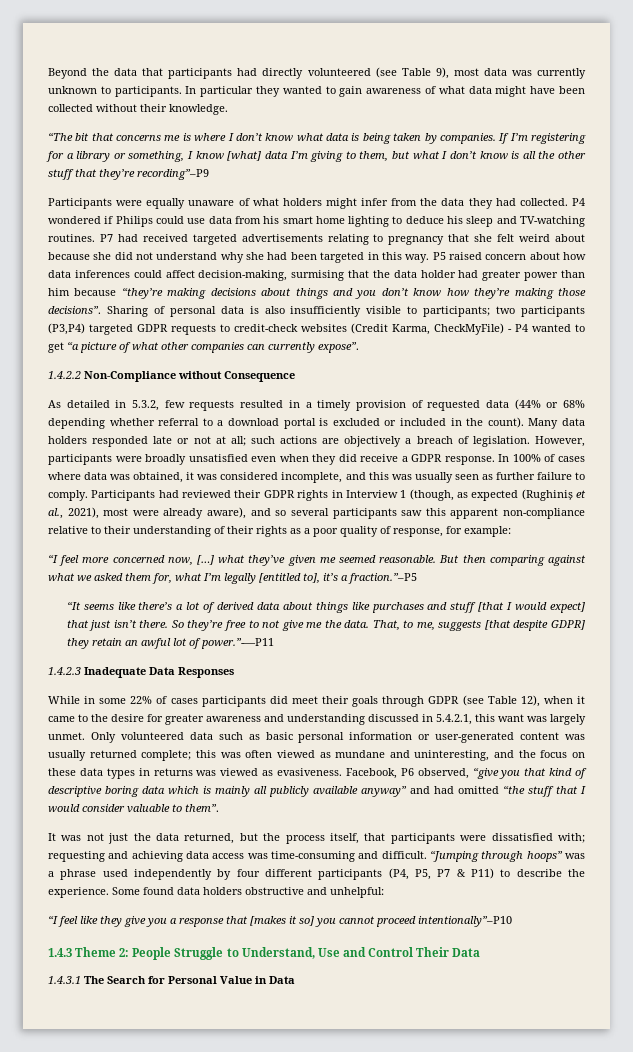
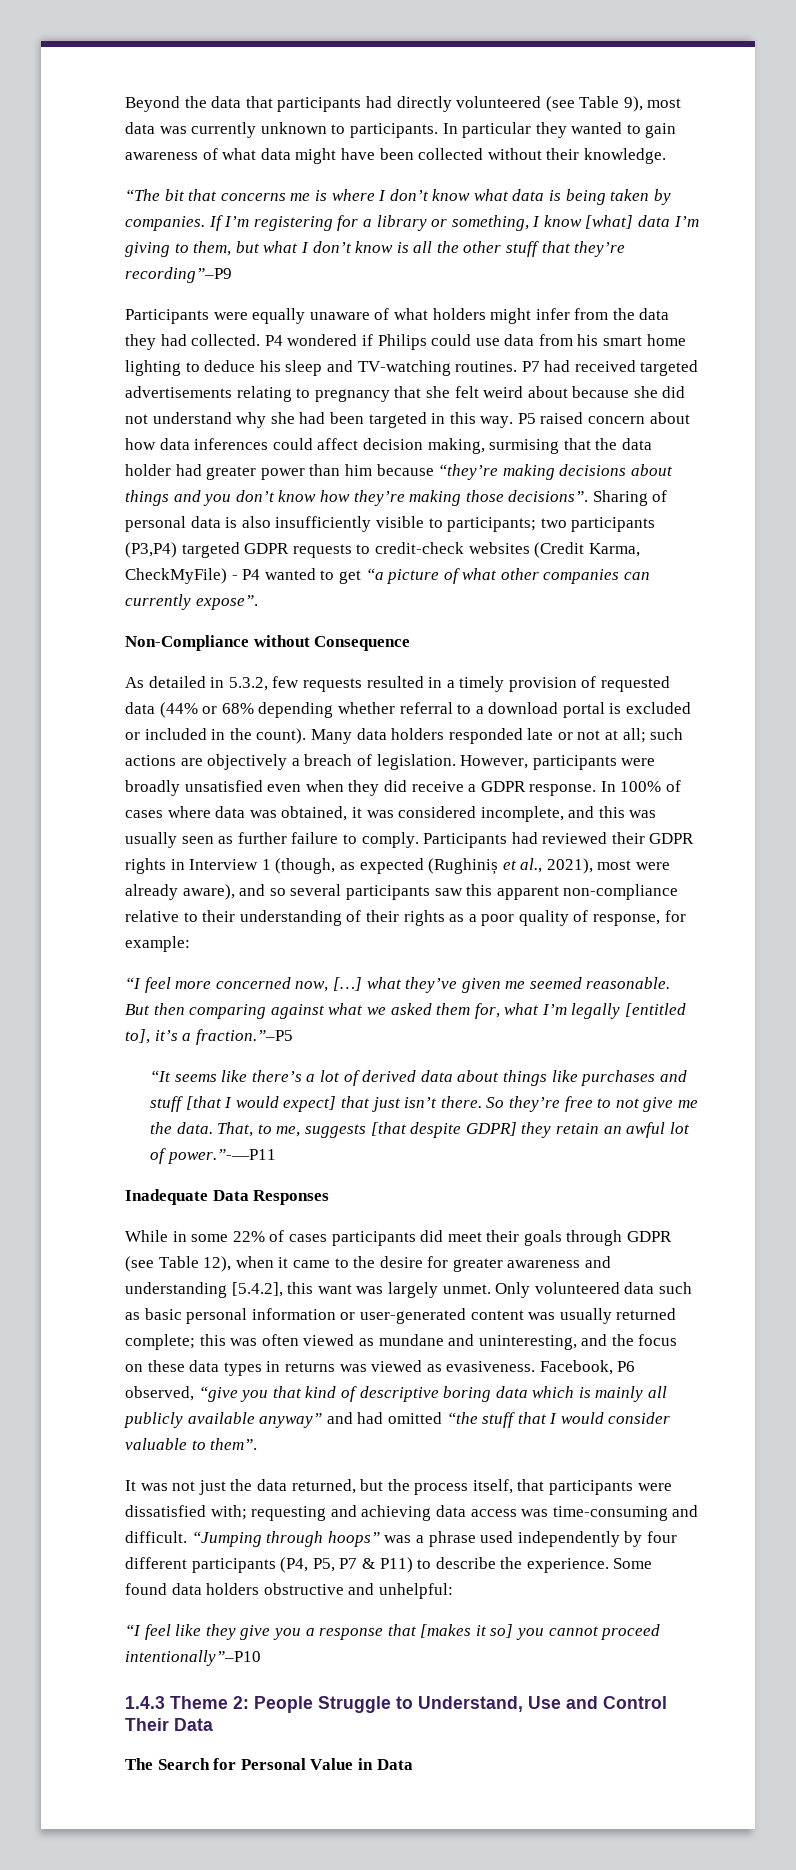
[198,270,288,281] decision-making, -> [362,438,485,454] decision making,
[48,371,81,379] 1.4.2.2 -> (258, 602) none
[48,667,81,675] 1.4.2.3 -> (276, 1156) none
[368,714,472,725] discussed in 5.4.2.1, -> [231,1282,283,1297] [5.4.2],
[48,976,81,984] 1.4.3.1 -> (213, 1724) none

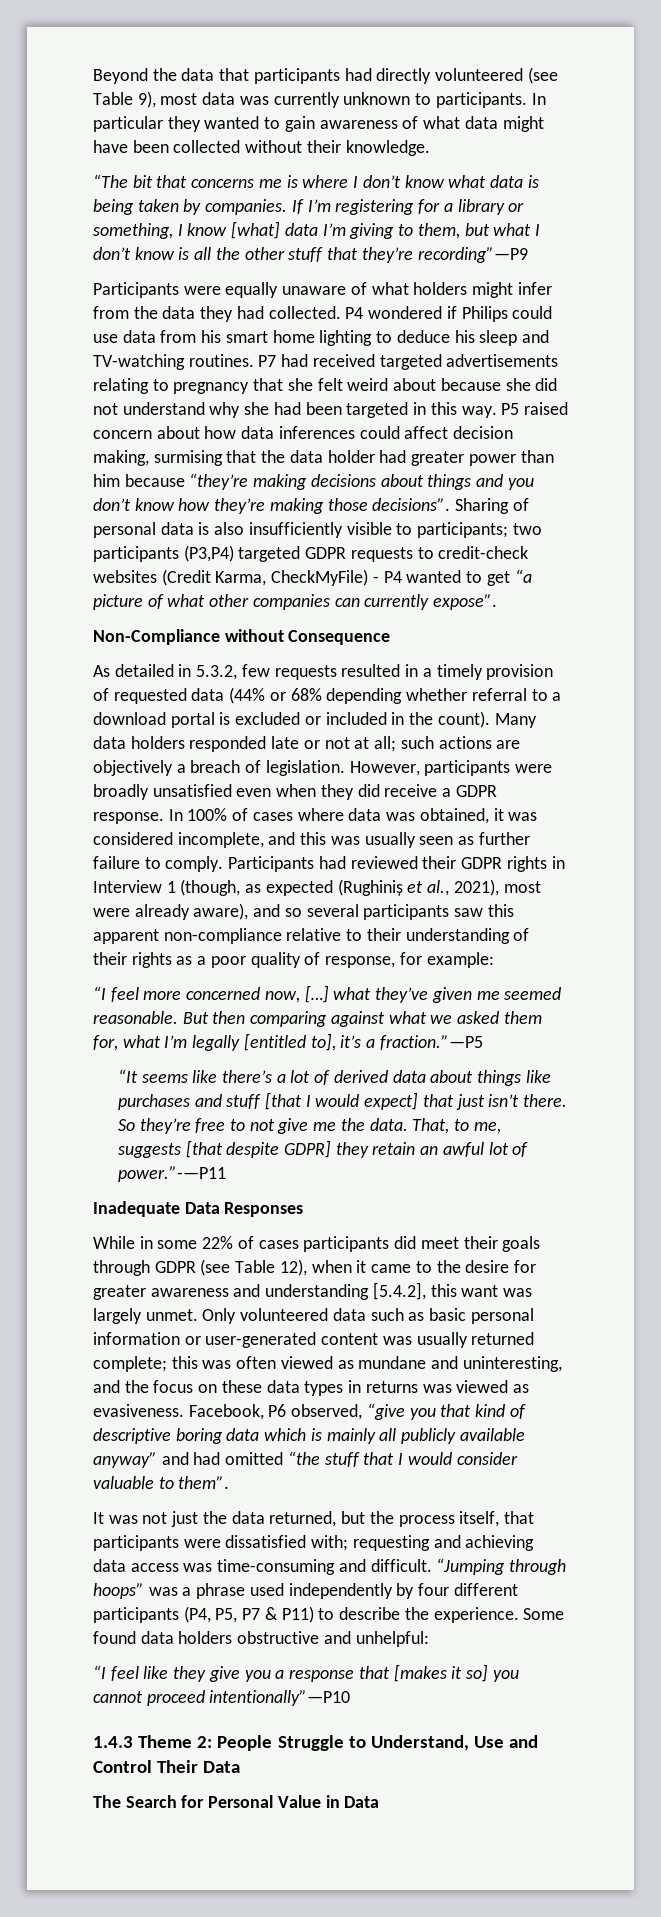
[125,267,232,283] recording”–P9 -> [417,247,528,263] recording”—P9
[195,1029,293,1045] fraction.”–P5 -> [379,1035,483,1050] fraction.”—P5
[125,1650,261,1666] intentionally”–P10 -> [209,1690,351,1706] intentionally”—P10

